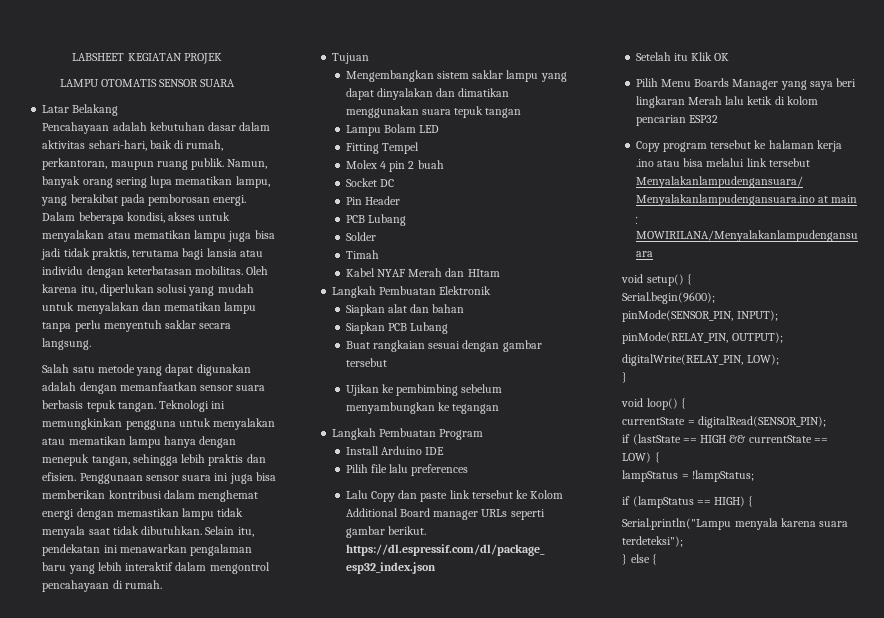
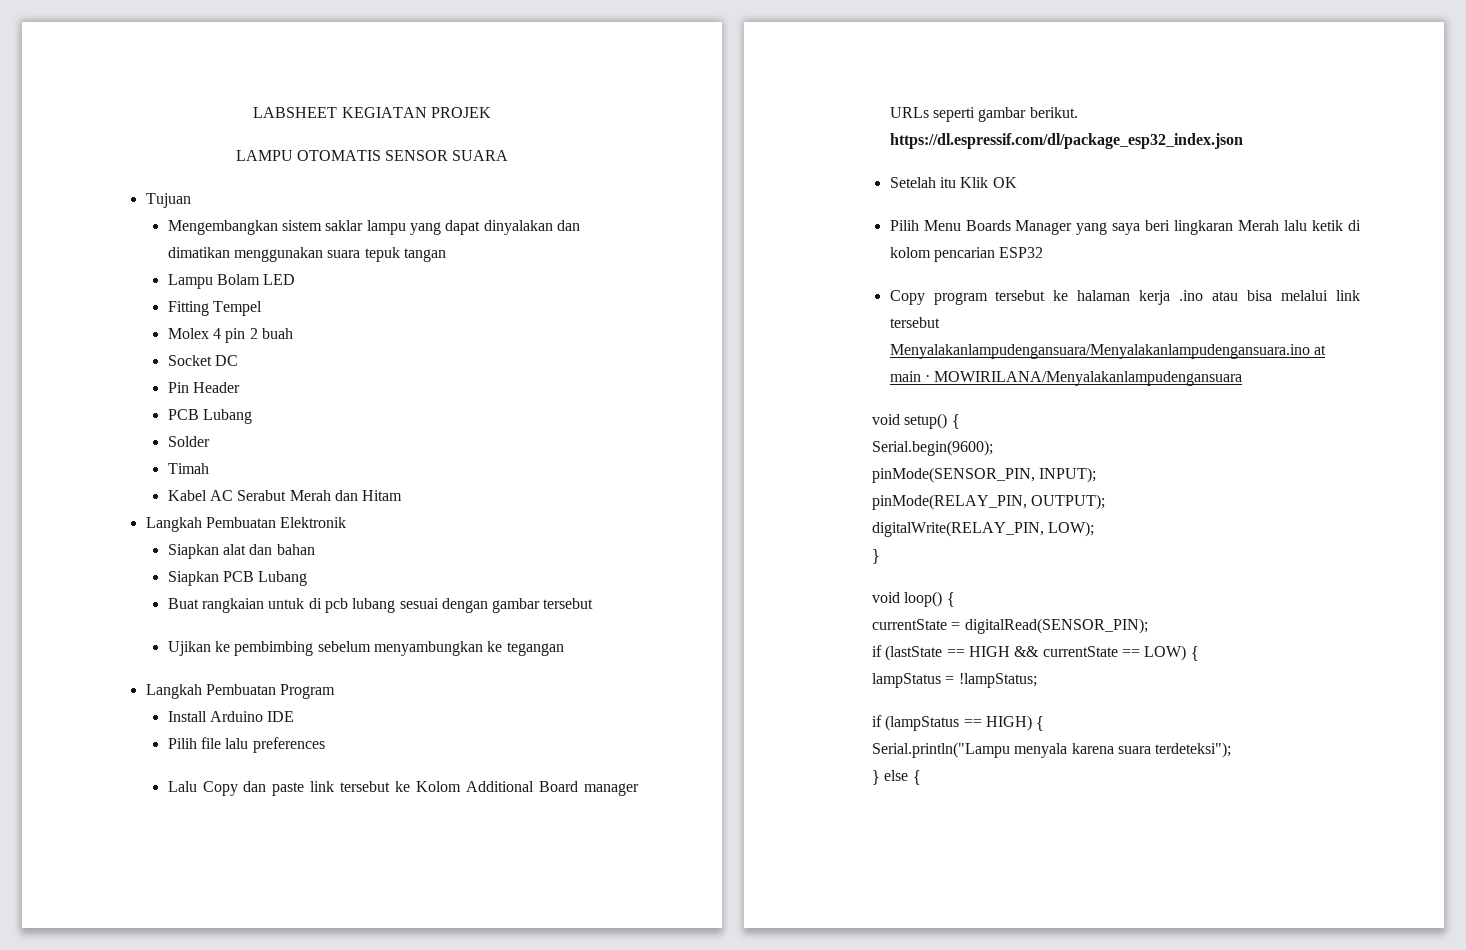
[41,104,119,116] [42,122,271,134] [42,140,224,151] [42,158,268,170] [42,176,270,188] [41,194,247,206] [42,212,231,224] [42,230,275,242] [41,248,263,260] [42,266,269,278] [42,284,254,296] [42,302,257,314] [42,320,232,332] [42,338,92,350] [42,364,251,376] [42,382,266,394] [42,400,226,412] [42,418,276,430] [42,436,237,448] [42,454,266,466] [42,472,276,484] [42,490,259,502] [42,508,244,520] [42,526,254,538] [42,544,253,556] [42,562,270,574] [42,580,162,592] // Latar Belakang // Pencahayaan adalah kebutuhan dasar dalam aktivitas sehari-hari, baik di rumah, perkantoran, maupun ruang publik. Namun, banyak orang sering lupa mematikan lampu, yang berakibat pada pemborosan energi. Dalam beberapa kondisi, akses untuk menyalakan atau mematikan lampu juga bisa jadi tidak praktis, terutama bagi lansia atau individu dengan keterbatasan mobilitas. Oleh karena itu, diperlukan solusi yang mudah untuk menyalakan dan mematikan lampu tanpa perlu menyentuh saklar secara langsung. // Salah satu metode yang dapat digunakan adalah dengan memanfaatkan sensor suara berbasis tepuk tangan. Teknologi ini memungkinkan pengguna untuk menyalakan atau mematikan lampu hanya dengan menepuk tangan, sehingga lebih praktis dan efisien. Penggunaan sensor suara ini juga bisa memberikan kontribusi dalam menghemat energi dengan memastikan lampu tidak menyala saat tidak dibutuhkan. Selain itu, pendekatan ini menawarkan pengalaman baru yang lebih interaktif dalam mengontrol pencahayaan di rumah. -> (509, 155) none
[376,269,405,277] NYAF -> [209,490,287,501] AC Serabut
[467,269,500,277] HItam -> [362,490,403,501] Hitam
(425, 346) none -> [268,598,396,613] untuk di pcb lubang

